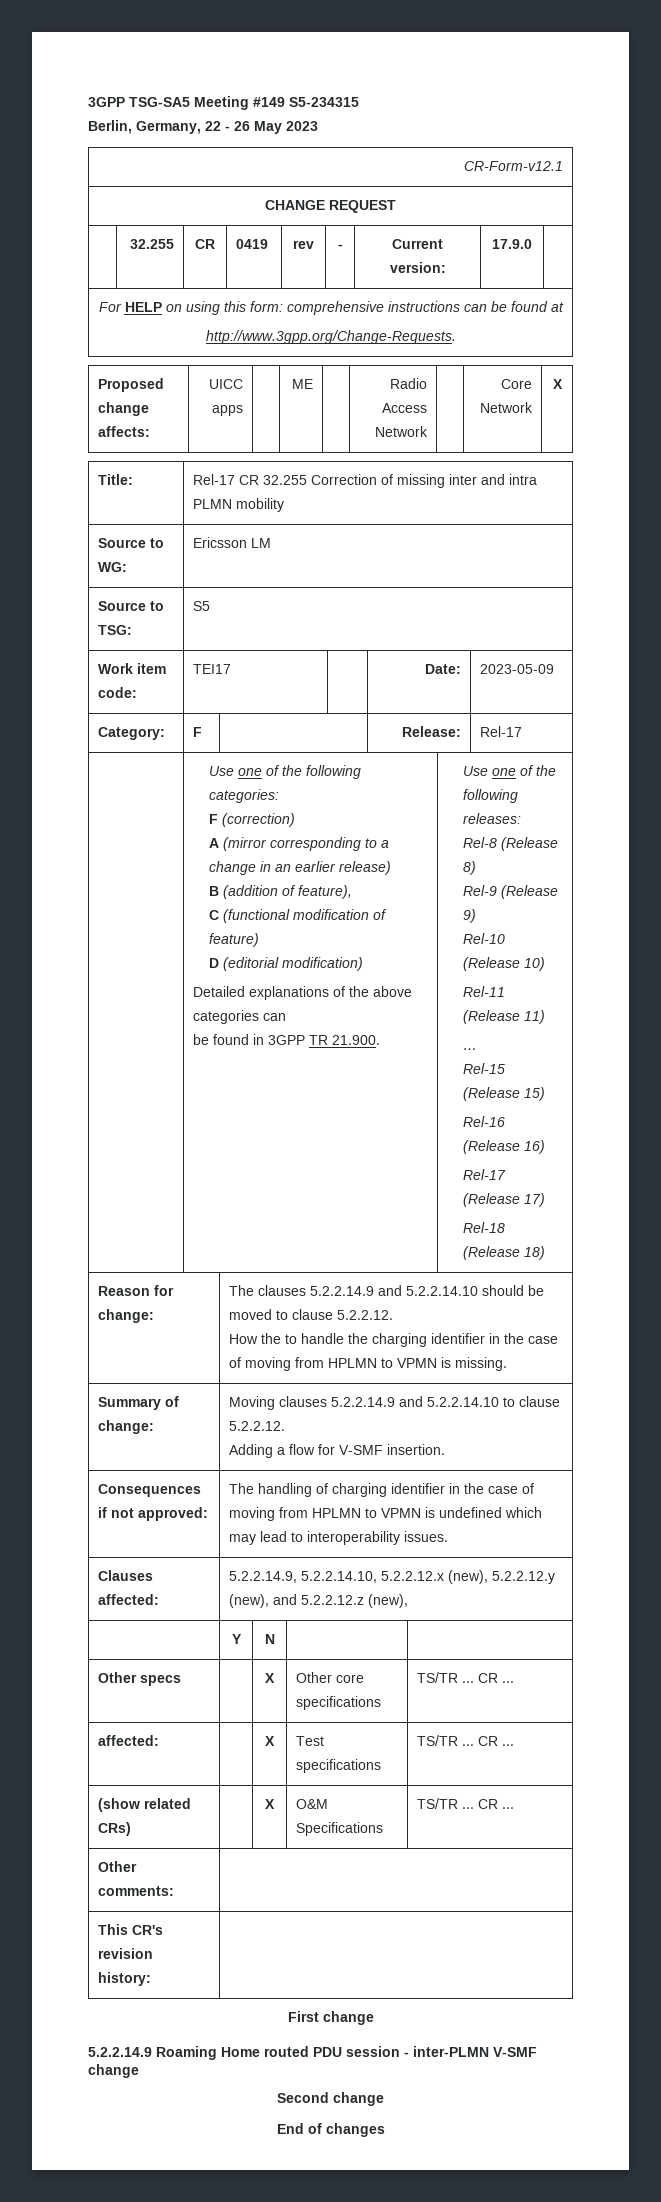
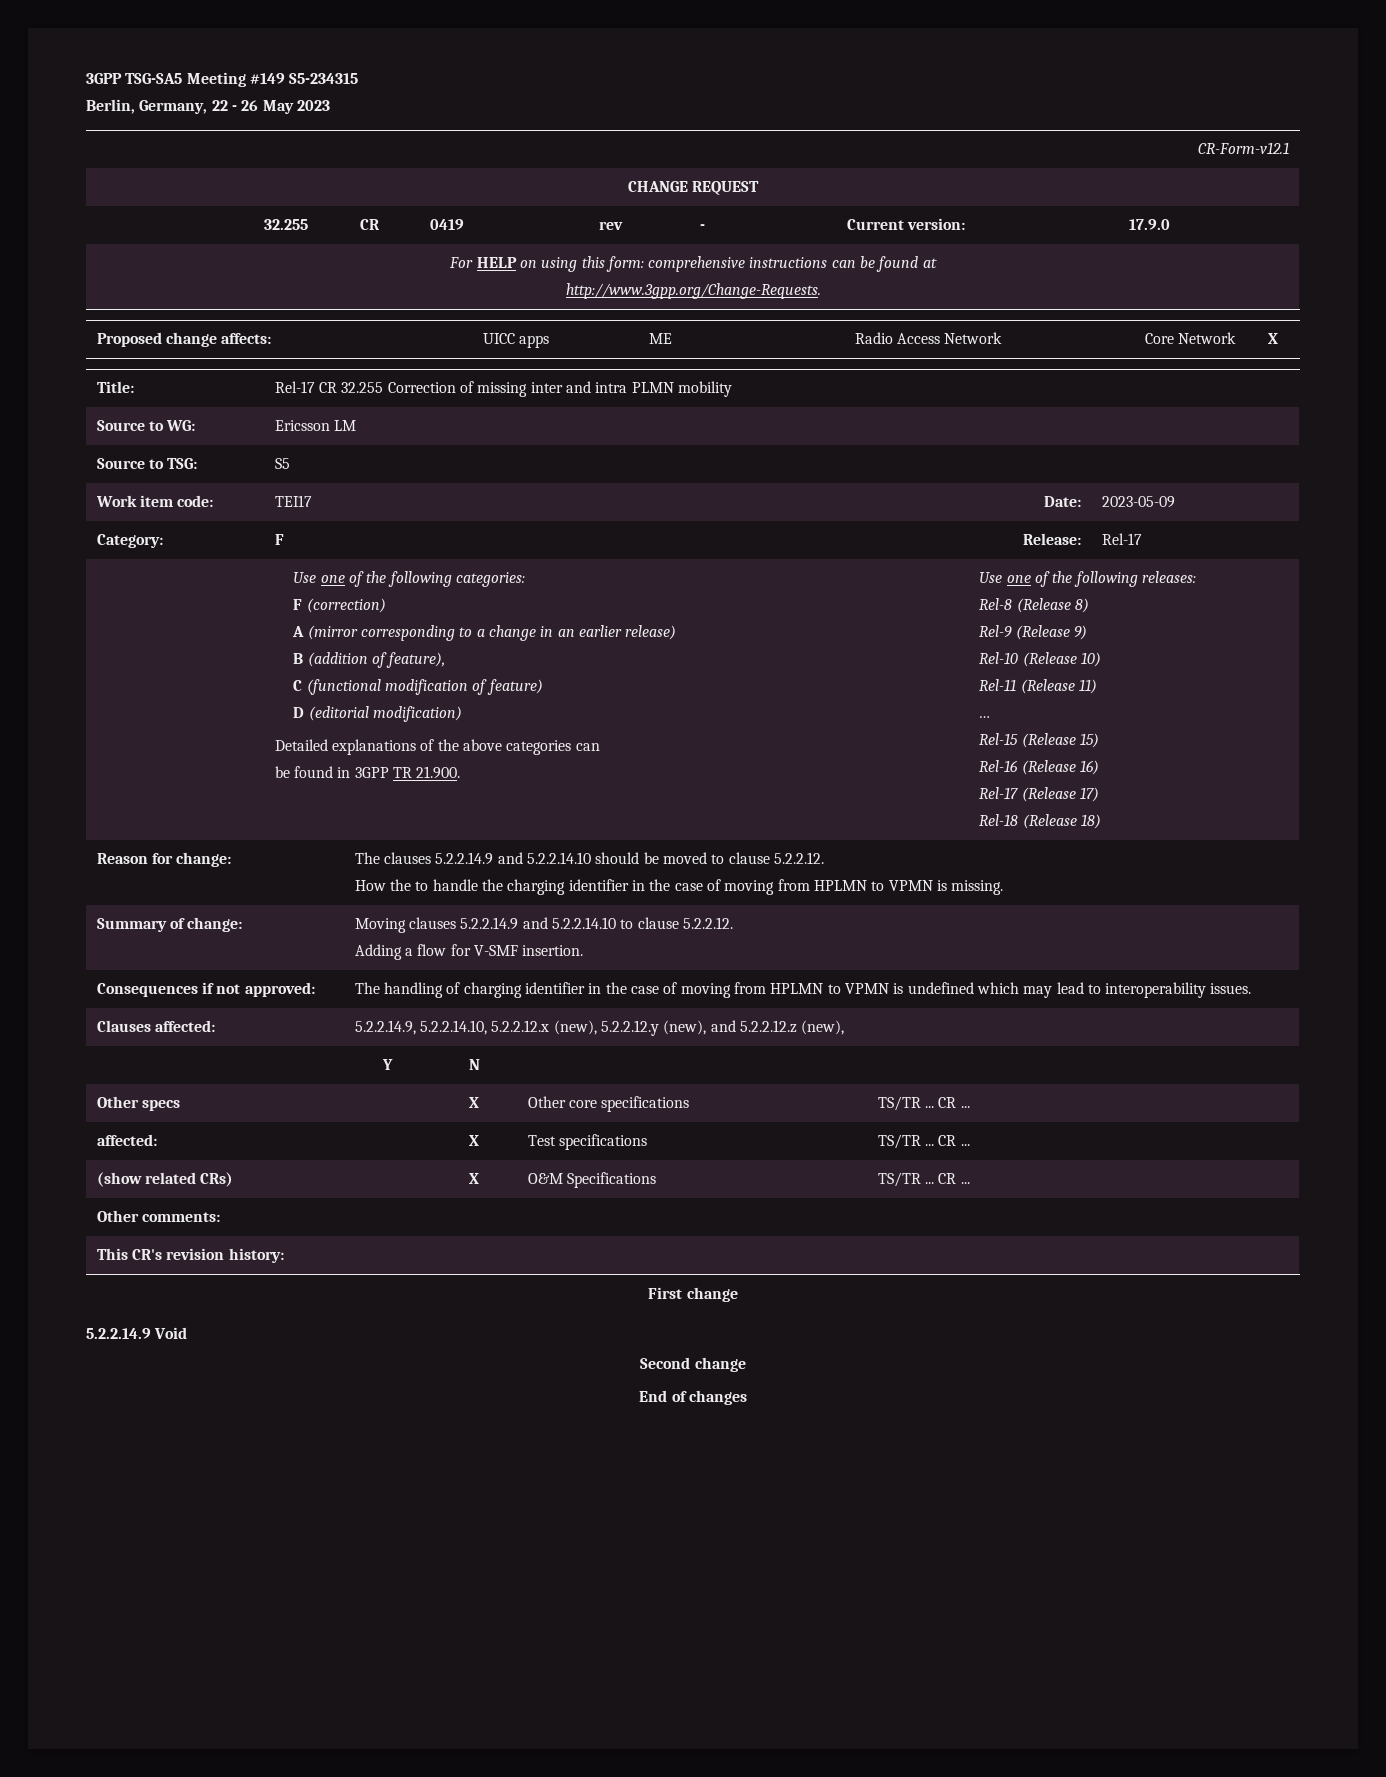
[156,2046,537,2060] [88,2064,139,2078] Roaming Home routed PDU session - inter-PLMN V-SMF change -> [154,1327,188,1339] Void

